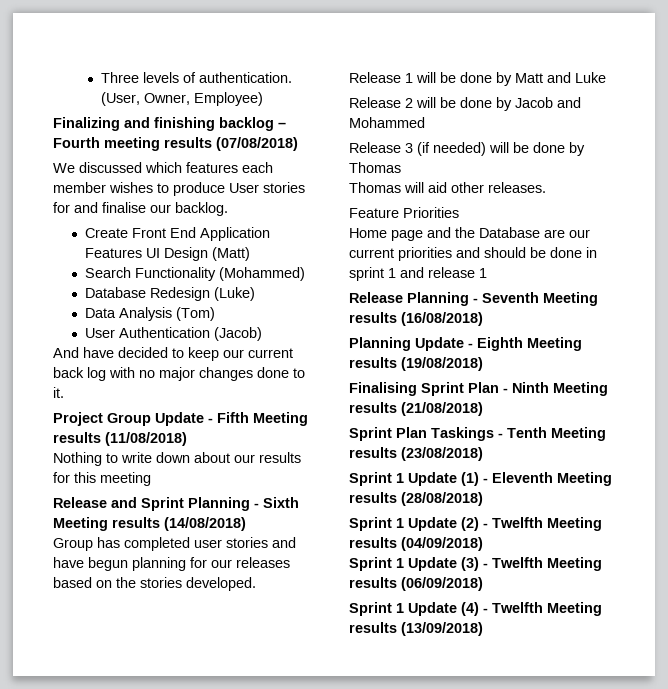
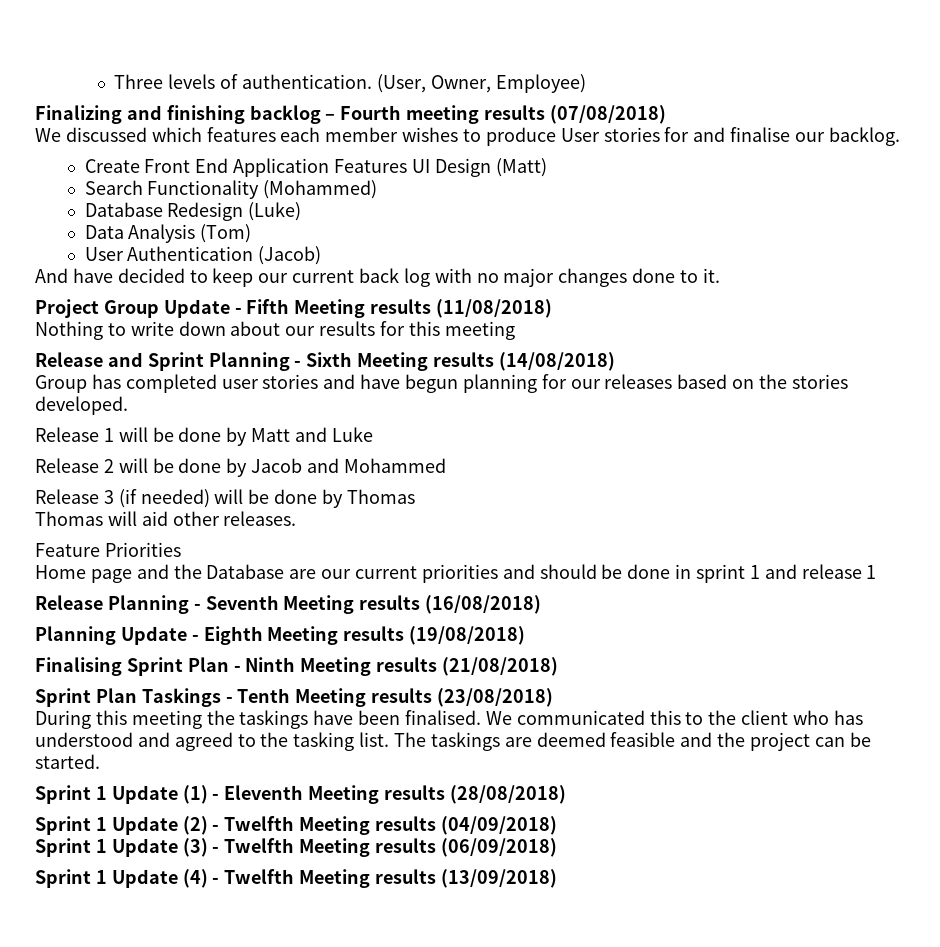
(483, 454) none -> [35,710,863,729] [35,732,871,751] [35,754,100,769] // During this meeting the taskings have been finalised. We communicated this to the client who has understood and agreed to the tasking list. The taskings are deemed feasible and the project can be started.

